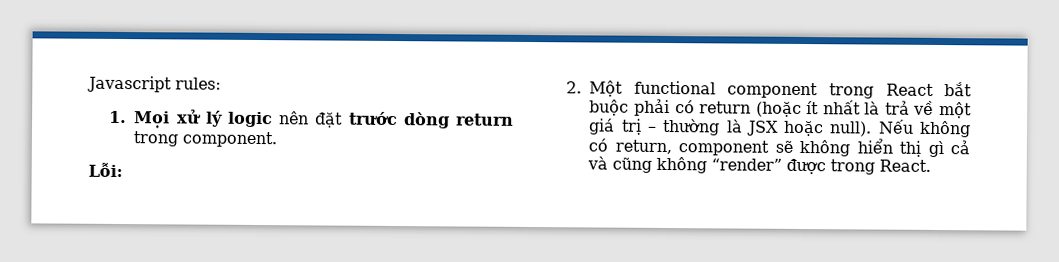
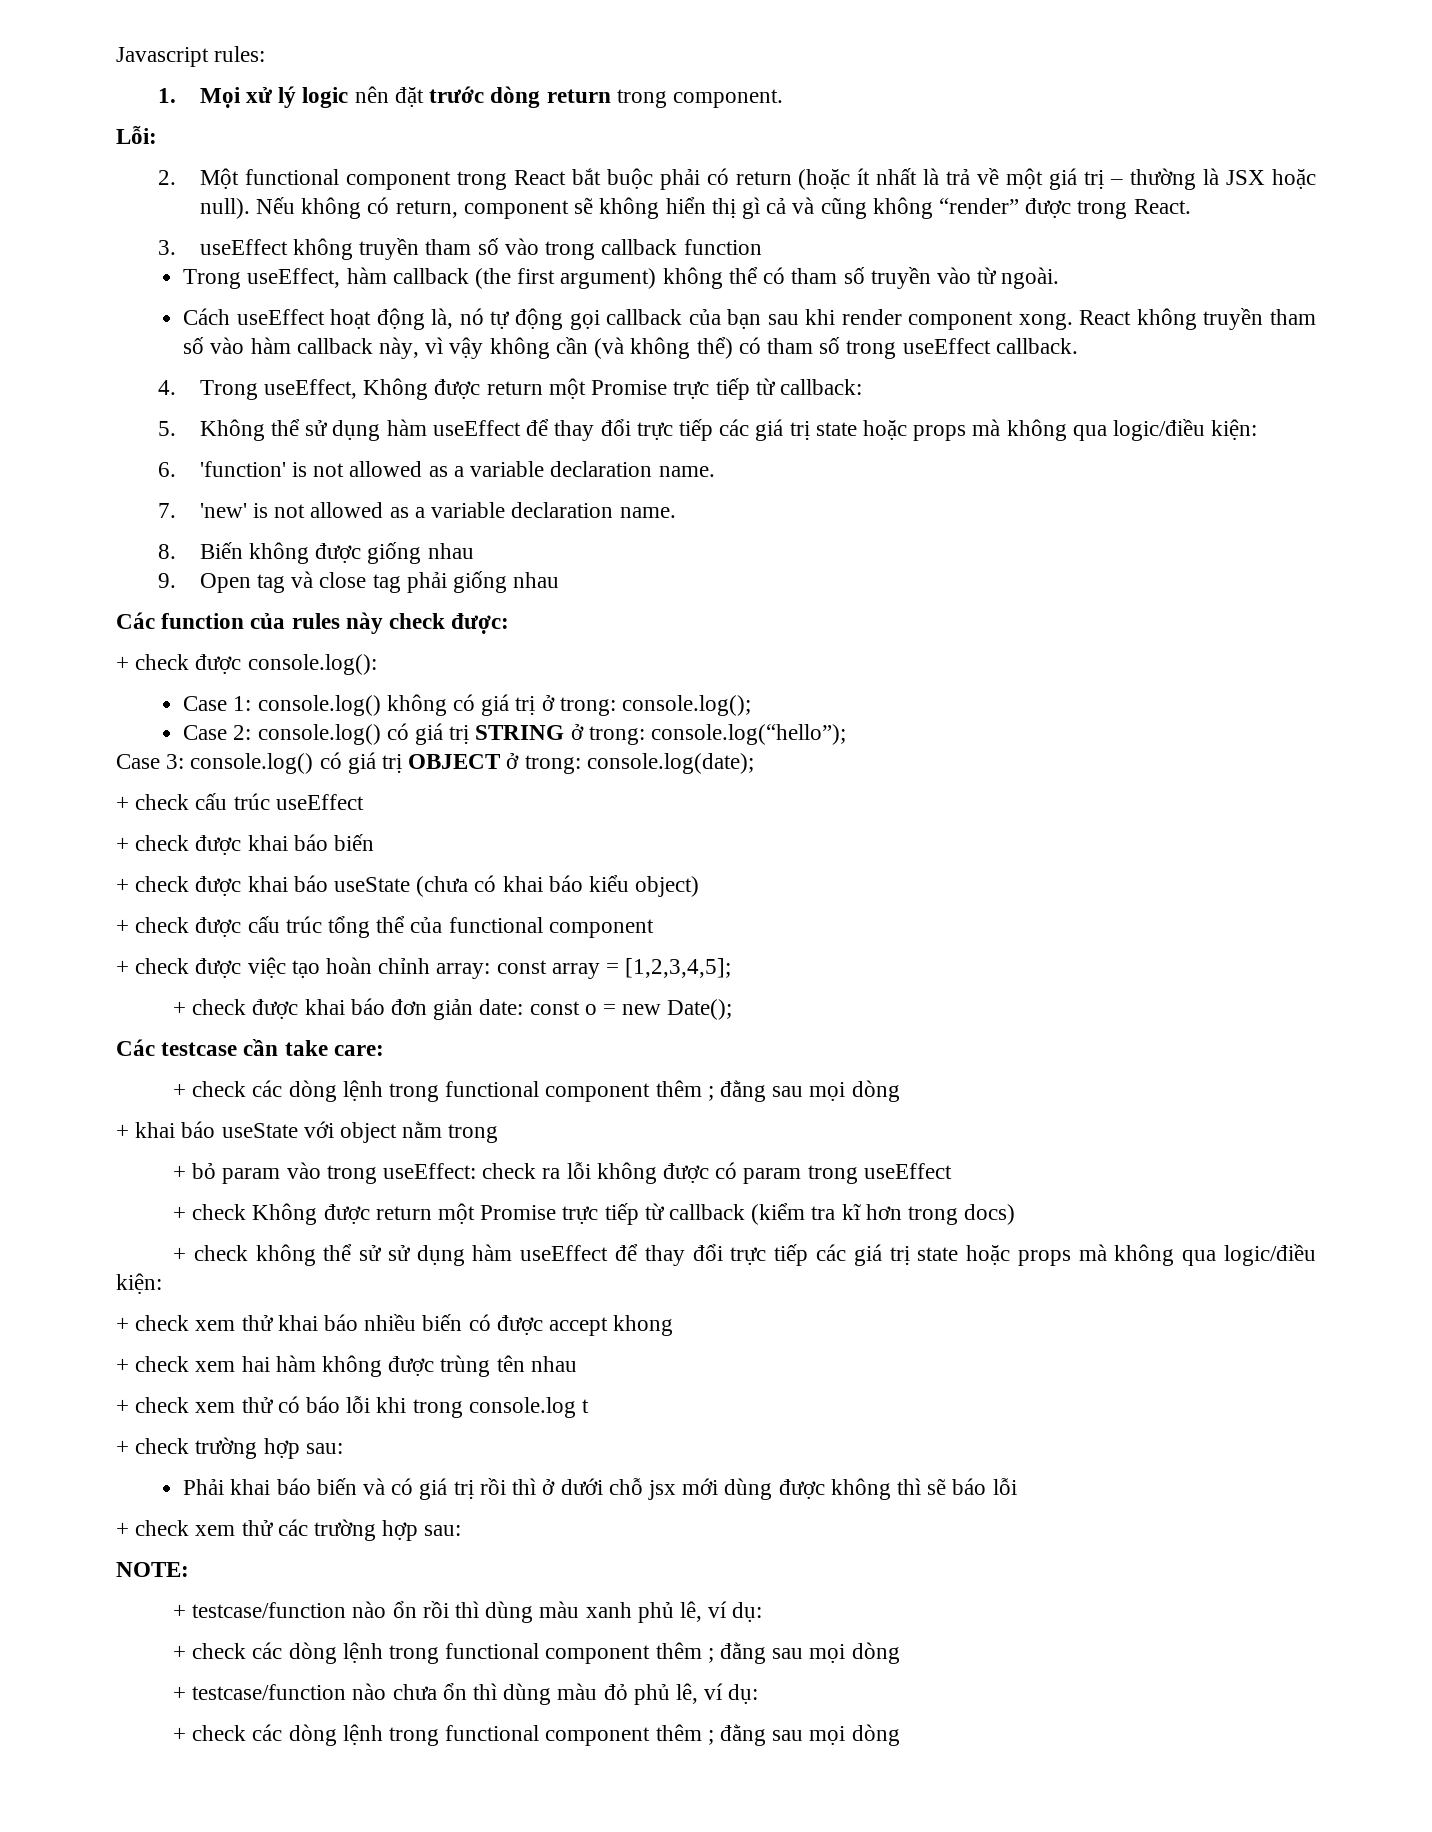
(932, 165) none -> [157,238,762,260] [183,267,1060,289] [183,308,1316,330] [183,337,1078,359] [157,378,862,400] [157,419,1258,441] [157,461,715,477] [157,502,676,518] [157,542,474,564] [157,571,560,593] [116,612,510,634] [116,654,377,675] [183,694,752,716] [183,723,847,745] [116,752,754,774] [116,793,364,810] [116,834,375,855] [116,875,700,897] [116,916,654,938] [116,957,732,979] [172,998,733,1020] [116,1039,384,1056] [172,1080,900,1102] [116,1121,499,1143] [172,1162,952,1184] [172,1203,1016,1225] [172,1244,1316,1266] [116,1273,162,1294] [116,1314,674,1336] [116,1355,577,1377] [116,1396,590,1418] [116,1437,343,1459] [183,1478,1017,1500] [116,1519,462,1541] [116,1562,189,1577] [172,1601,763,1623] [172,1642,900,1664] [172,1683,759,1705] [172,1724,900,1746] // 3. useEffect không truyền tham số vào trong callback function // Trong useEffect, hàm callback (the first argument) không thể có tham số truyền vào từ ngoài. // Cách useEffect hoạt động là, nó tự động gọi callback của bạn sau khi render component xong. React không truyền tham số vào hàm callback này, vì vậy không cần (và không thể) có tham số trong useEffect callback. // 4. Trong useEffect, Không được return một Promise trực tiếp từ callback: // 5. Không thể sử dụng hàm useEffect để thay đổi trực tiếp các giá trị state hoặc props mà không qua logic/điều kiện: // 6. 'function' is not allowed as a variable declaration name. // 7. 'new' is not allowed as a variable declaration name. // 8. Biến không được giống nhau // 9. Open tag và close tag phải giống nhau // Các function của rules này check được: // + check được console.log(): // Case 1: console.log() không có giá trị ở trong: console.log(); // Case 2: console.log() có giá trị STRING ở trong: console.log(“hello”); // Case 3: console.log() có giá trị OBJECT ở trong: console.log(date); // + check cấu trúc useEffect // + check được khai báo biến // + check được khai báo useState (chưa có khai báo kiểu object) // + check được cấu trúc tổng thể của functional component // + check được việc tạo hoàn chỉnh array: const array = [1,2,3,4,5]; // + check được khai báo đơn giản date: const o = new Date(); // Các testcase cần take care: // + check các dòng lệnh trong functional component thêm ; đằng sau mọi dòng // + khai báo useState với object nằm trong // + bỏ param vào trong useEffect: check ra lỗi không được có param trong useEffect // + check Không được return một Promise trực tiếp từ callback (kiểm tra kĩ hơn trong docs) // + check không thể sử sử dụng hàm useEffect để thay đổi trực tiếp các giá trị state hoặc props mà không qua logic/điều kiện: // + check xem thử khai báo nhiều biến có được accept khong // + check xem hai hàm không được trùng tên nhau // + check xem thử có báo lỗi khi trong console.log t // + check trường hợp sau: // Phải khai báo biến và có giá trị rồi thì ở dưới chỗ jsx mới dùng được không thì sẽ báo lỗi // + check xem thử các trường hợp sau: // NOTE: // + testcase/function nào ổn rồi thì dùng màu xanh phủ lê, ví dụ: // + check các dòng lệnh trong functional component thêm ; đằng sau mọi dòng // + testcase/function nào chưa ổn thì dùng màu đỏ phủ lê, ví dụ: // + check các dòng lệnh trong functional component thêm ; đằng sau mọi dòng

